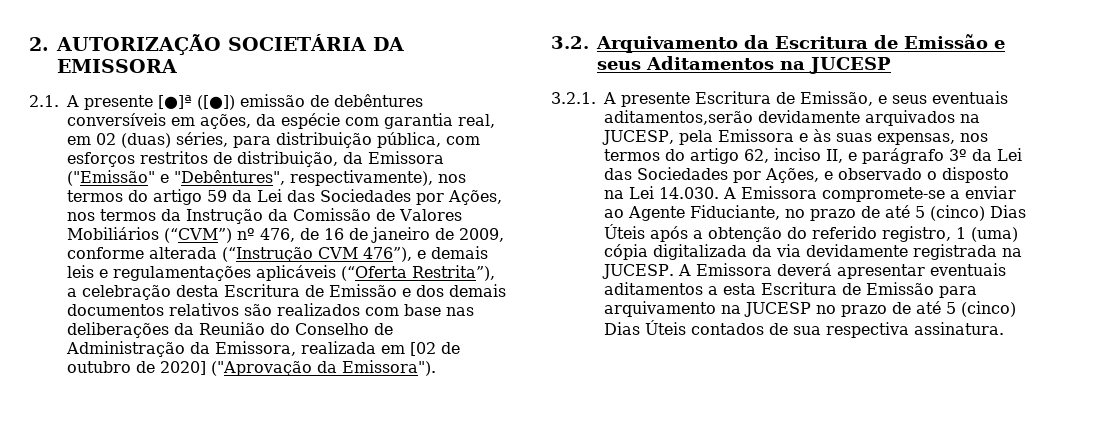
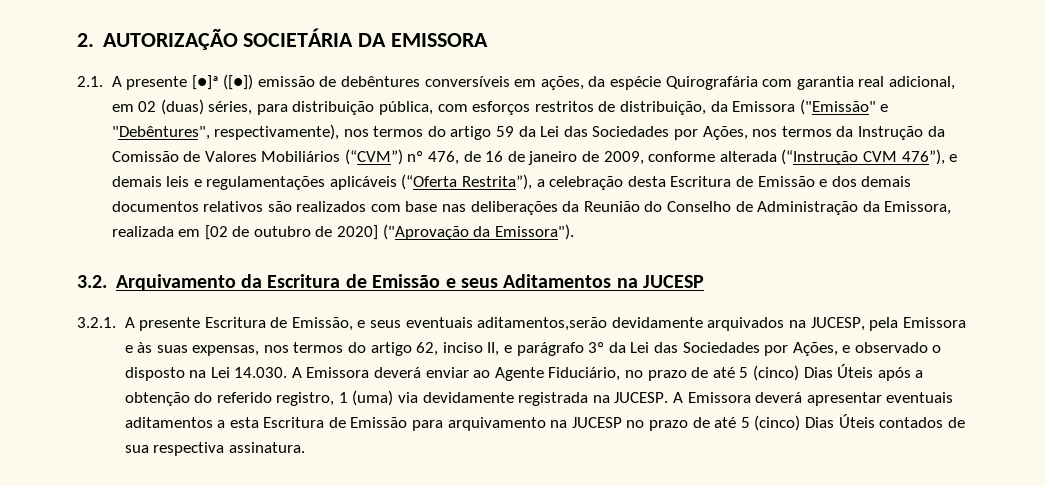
(340, 121) none -> [665,76,758,90] Quirografária
[458,114,495,128] real, -> [858,76,955,90] real adicional,
[822,187,960,202] compromete-se a -> [374,367,422,378] deverá
[690,205,780,220] Fiduciante, -> [548,367,621,381] Fiduciário,
[604,244,772,260] cópia digitalizada da -> (394, 398) none

